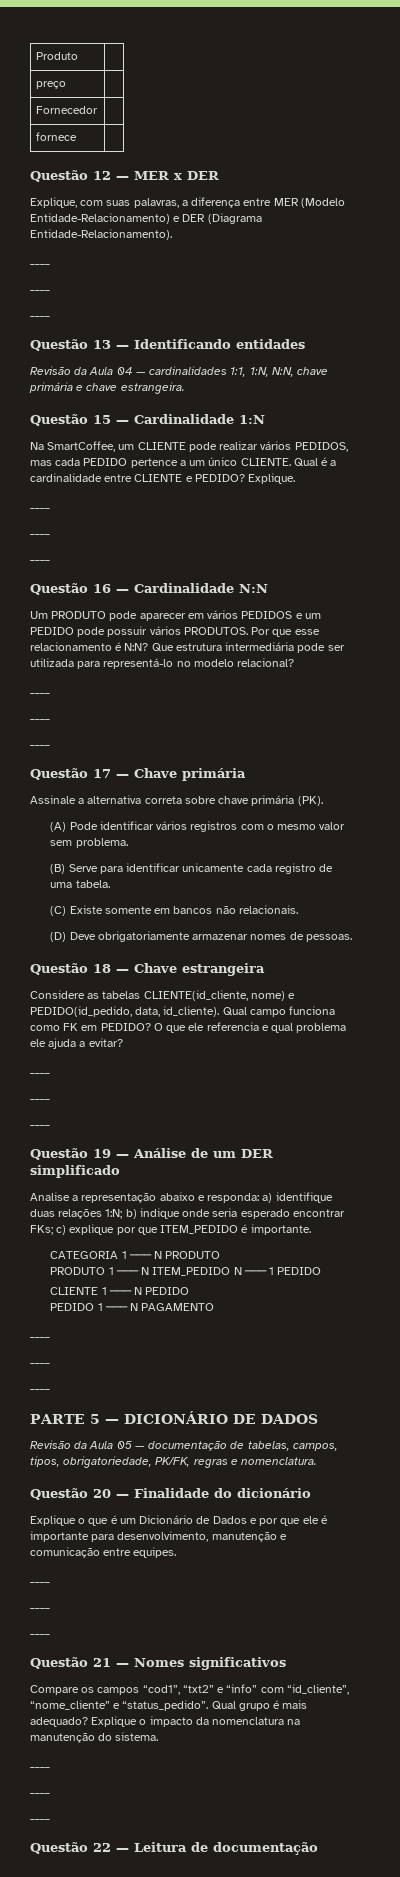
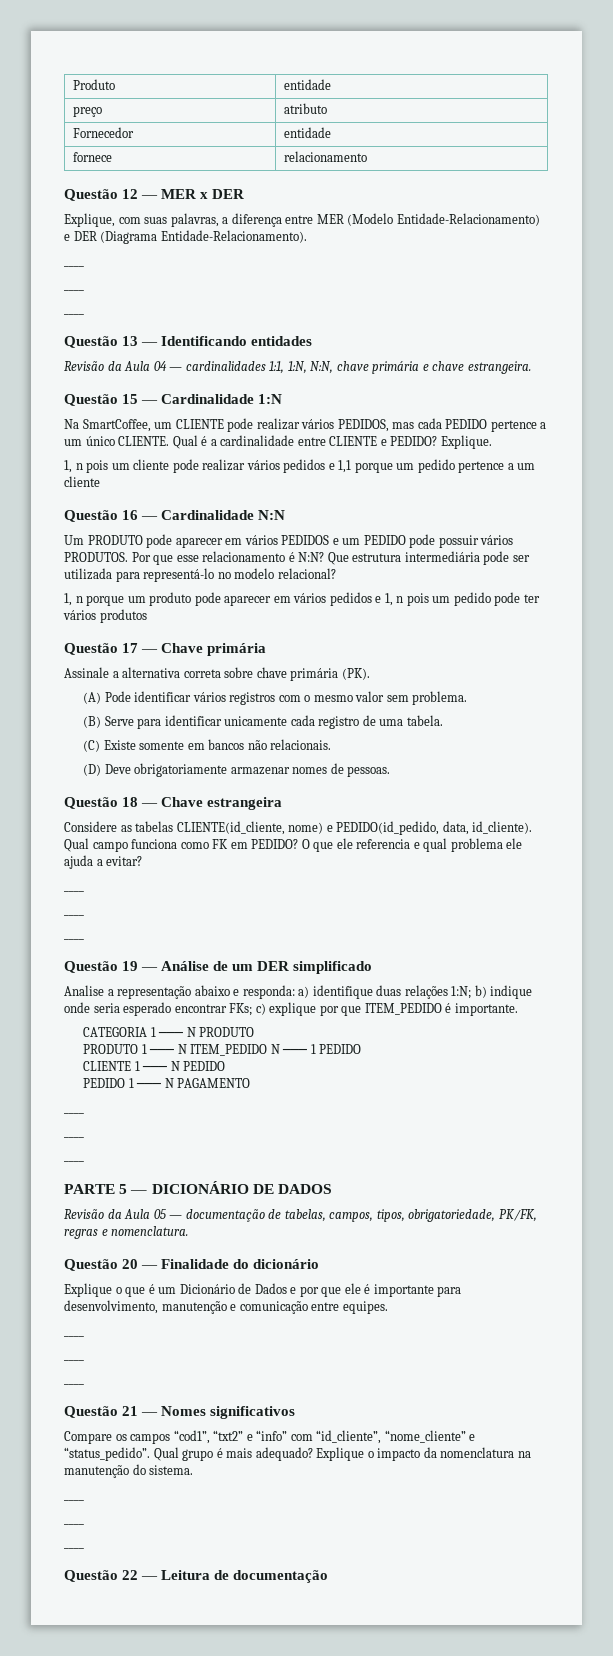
(79, 56) none -> [283,79,331,90] entidade
(67, 85) none -> [283,103,327,114] atributo
(99, 110) none -> [283,127,331,138] entidade
(78, 136) none -> [283,151,367,162] relacionamento
[30,508,50,509] [30,534,50,535] [30,560,50,561] ____ // ____ // ____ -> [64,459,536,473] [64,476,100,487] 1, n pois um cliente pode realizar vários pedidos e 1,1 porque um pedido pertence a um cliente
[30,693,50,694] [30,719,50,720] [30,745,50,746] ____ // ____ // ____ -> [64,592,540,606] [63,609,147,623] 1, n porque um produto pode aparecer em vários pedidos e 1, n pois um pedido pode ter vários produtos

